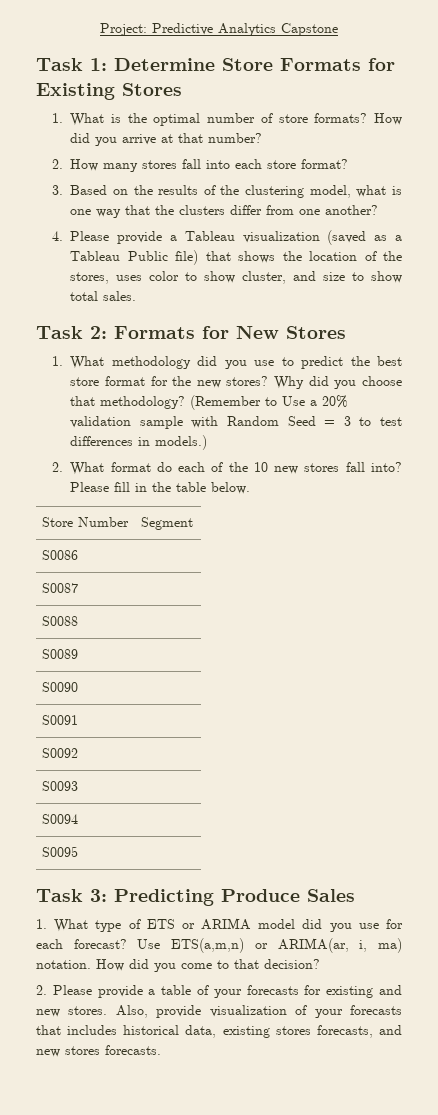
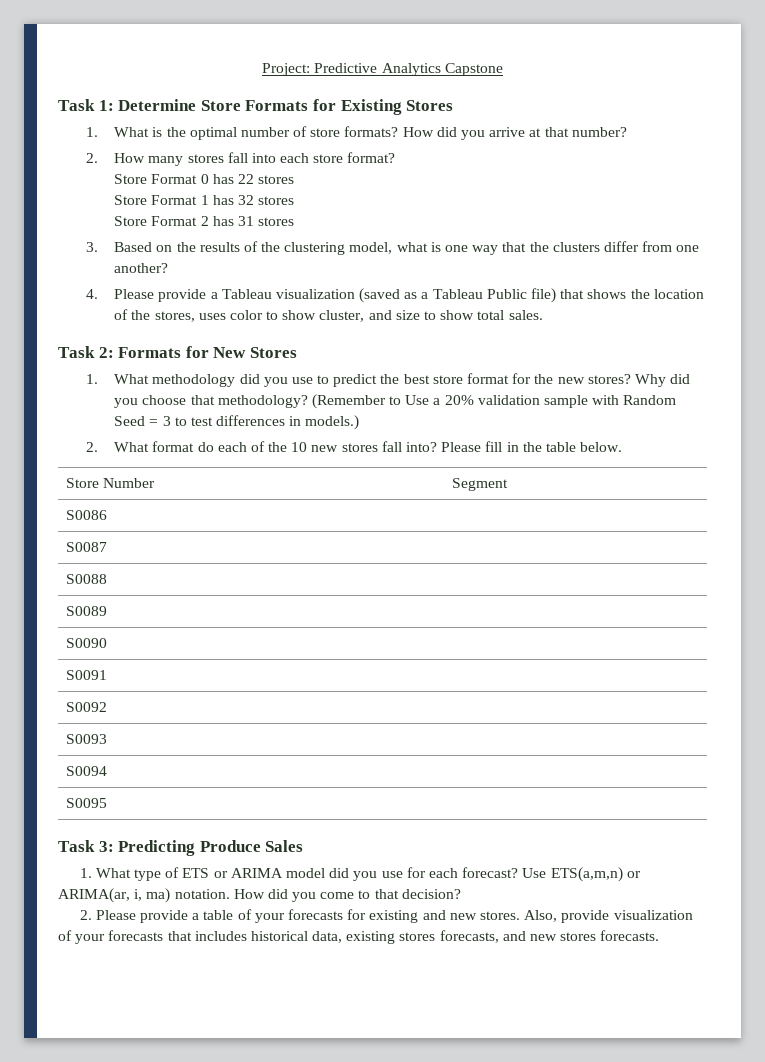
(349, 164) none -> [114,174,295,184] [114,195,295,205] [114,216,295,226] // Store Format 0 has 22 stores // Store Format 1 has 32 stores // Store Format 2 has 31 stores

